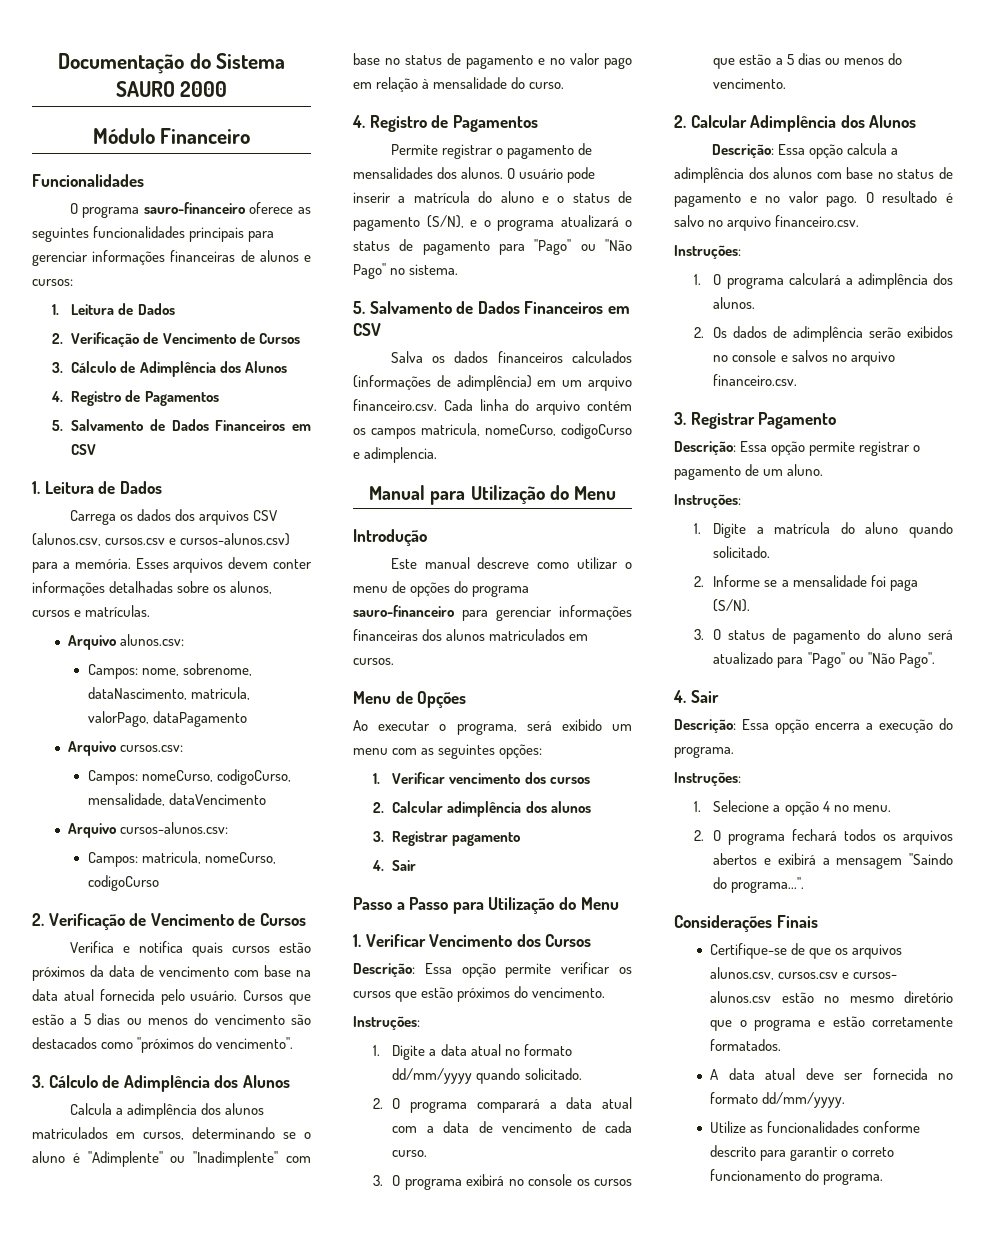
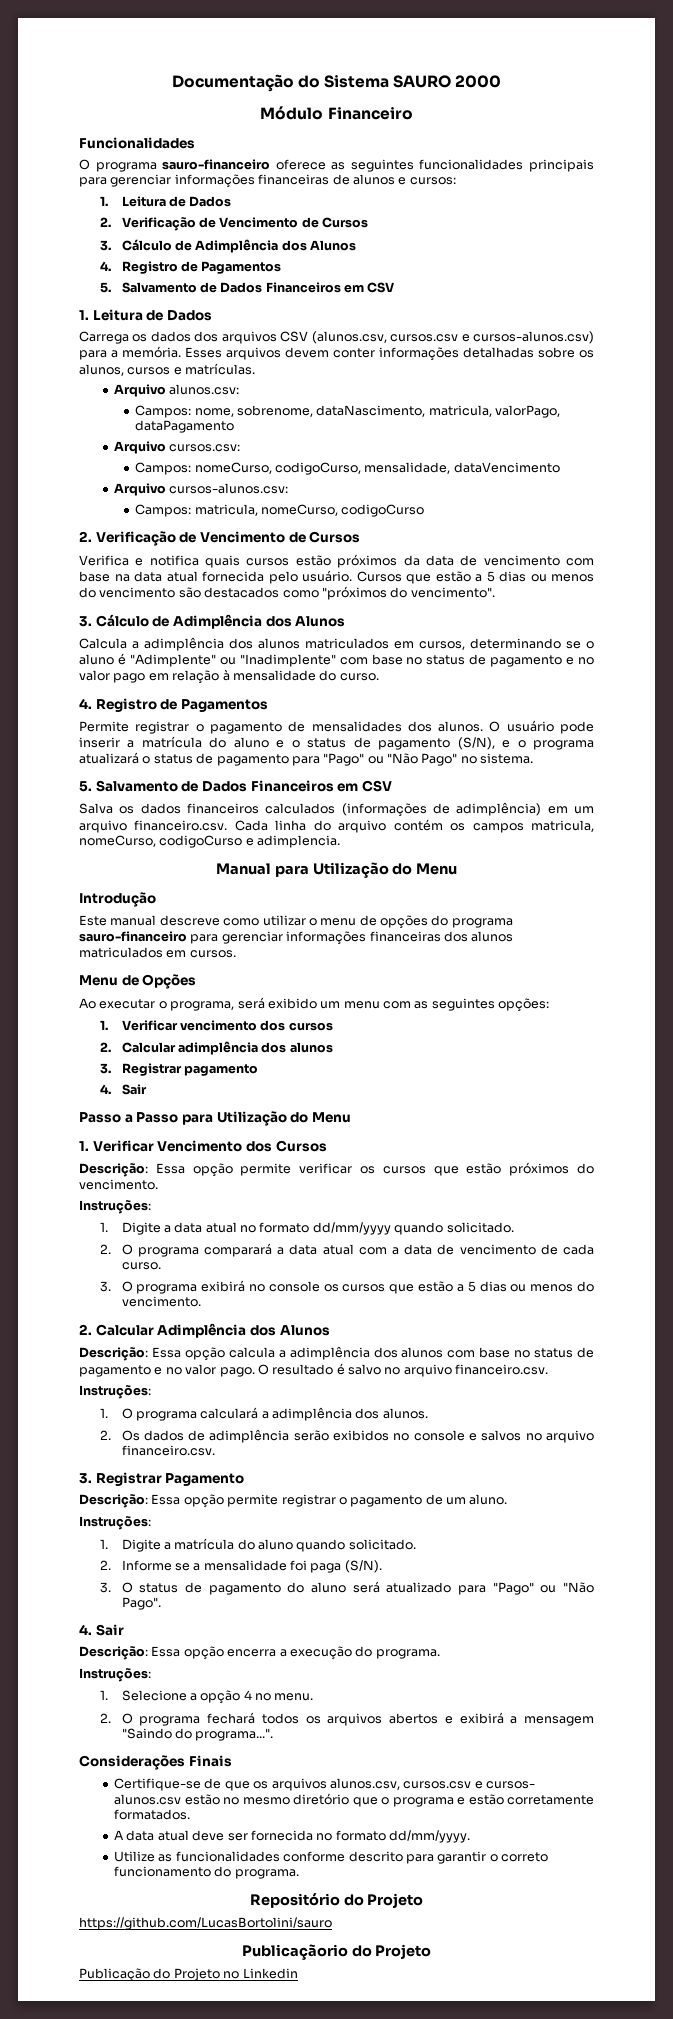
(884, 1179) none -> [249,1893,424,1908] [79,1917,332,1930] [241,1944,432,1960] [79,1968,298,1982] // Repositório do Projeto // https://github.com/LucasBortolini/sauro // Publicaçãorio do Projeto // Publicação do Projeto no Linkedin

